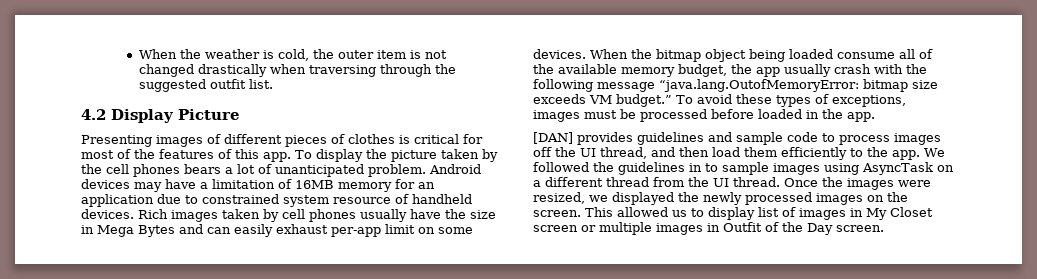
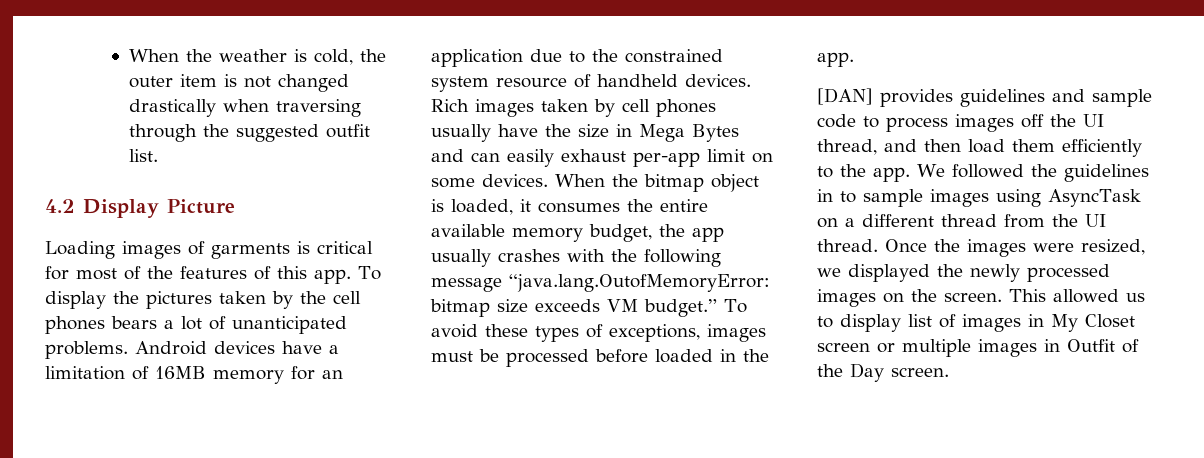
[81,135,152,147] Presenting -> [45,241,115,259] Loading
[224,134,395,147] different pieces of clothes -> [211,243,290,259] garments
[391,150,437,162] picture -> [146,291,212,309] pictures
[368,164,426,177] problem. -> [45,341,128,359] problems.
[134,182,162,192] may -> (275, 347) none
(198, 199) none -> [592,49,618,62] the
[749,49,933,62] [533,64,554,74] being loaded consume all of the -> [431,199,708,215] is loaded, it consumes the entire
[834,64,871,74] crash -> [498,249,560,262] crashes

